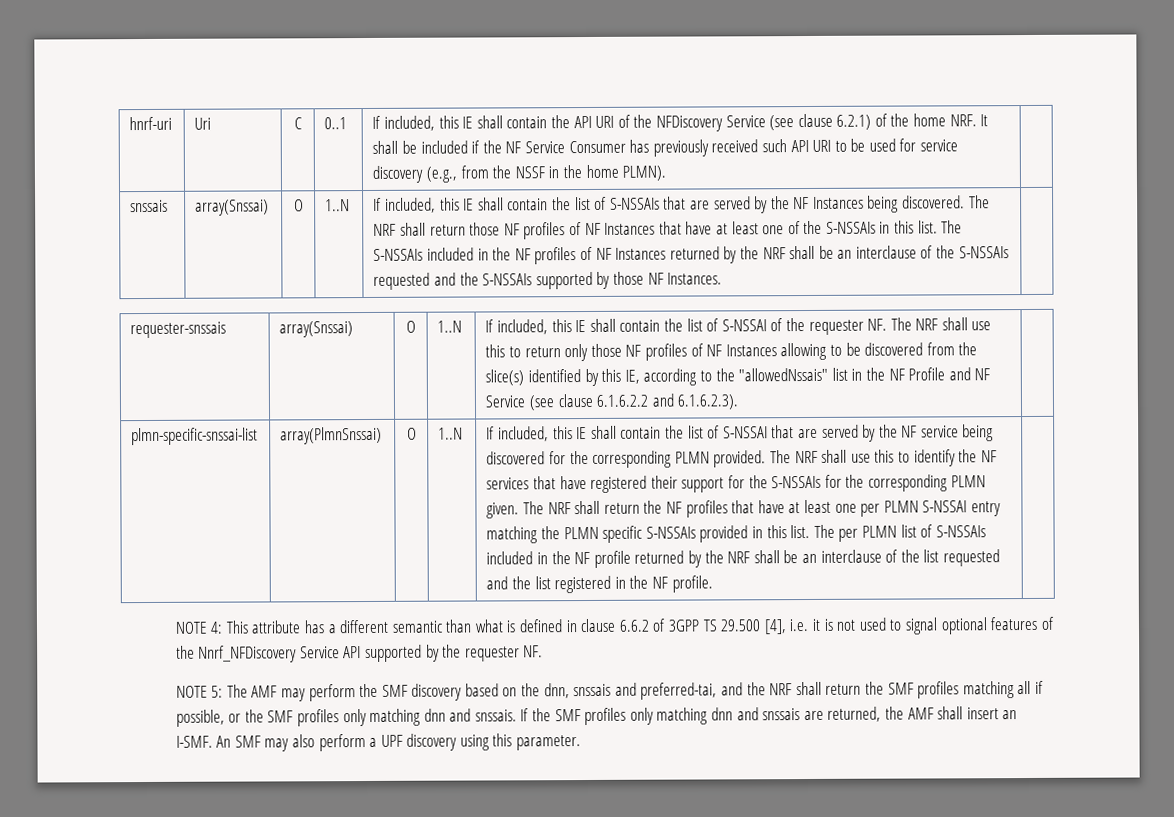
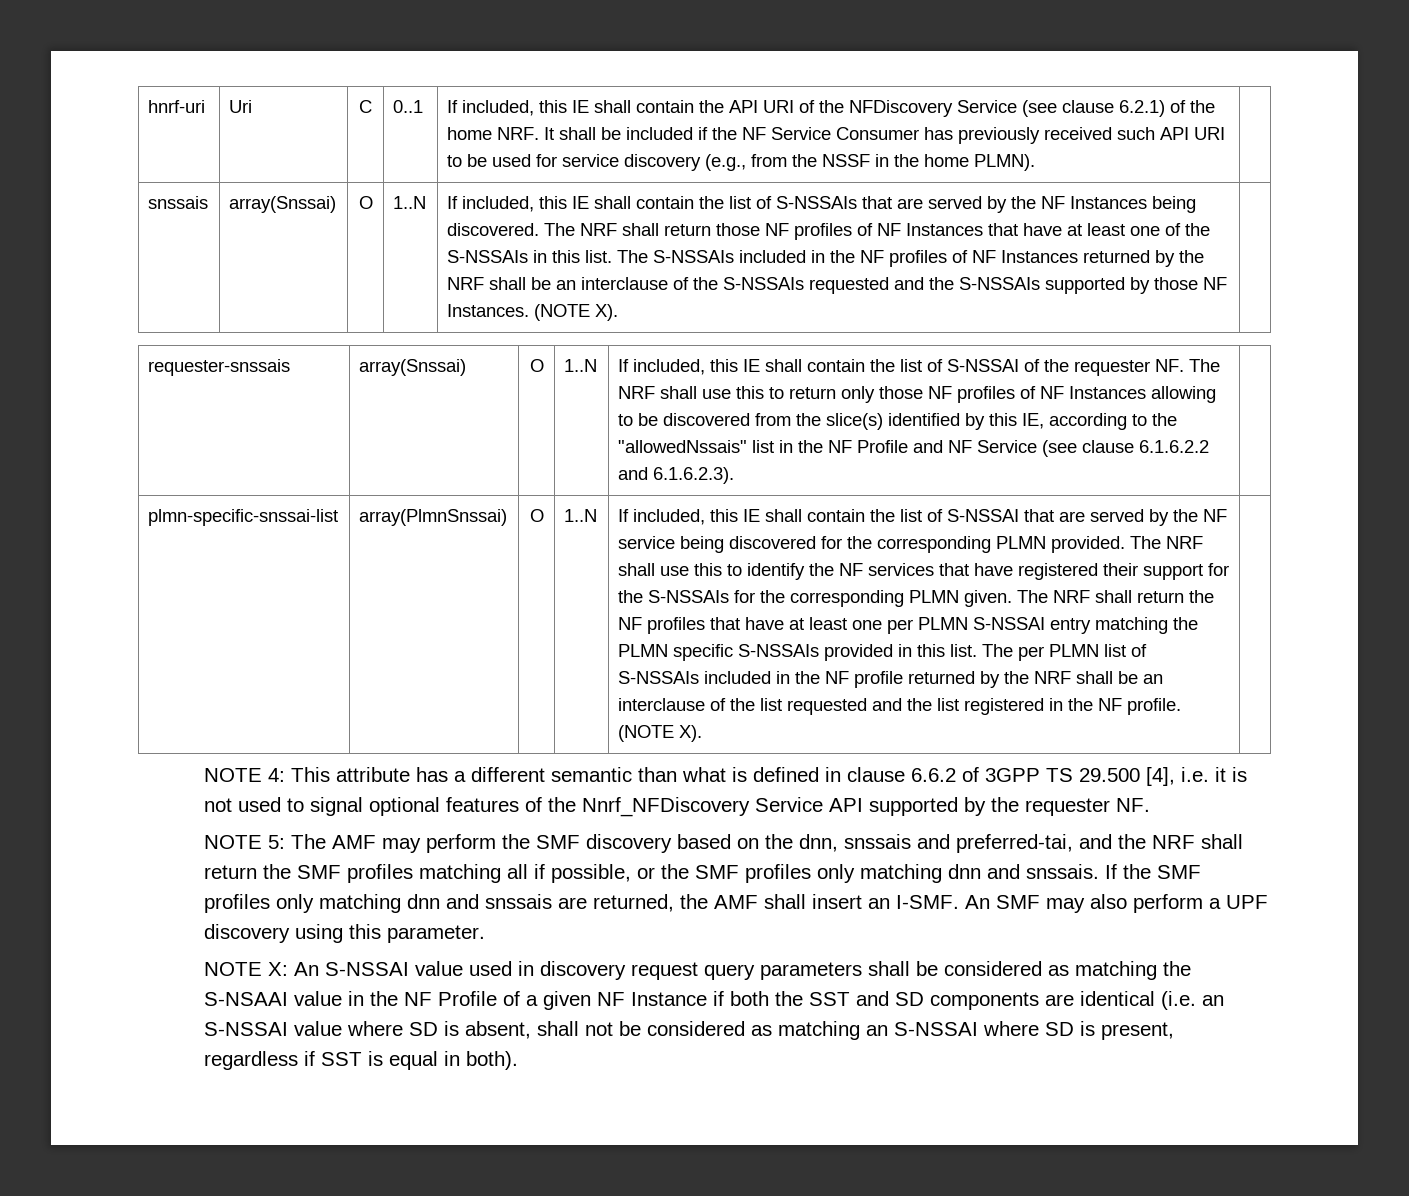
(723, 278) none -> [534,304,619,321] (NOTE X).
(713, 584) none -> [618,725,703,742] (NOTE X).
(582, 743) none -> [203,961,1191,980] [203,991,1224,1010] [203,1021,1174,1040] [203,1051,518,1070] // NOTE X: An S-NSSAI value used in discovery request query parameters shall be considered as matching the S-NSAAI value in the NF Profile of a given NF Instance if both the SST and SD components are identical (i.e. an S-NSSAI value where SD is absent, shall not be considered as matching an S-NSSAI where SD is present, regardless if SST is equal in both).

